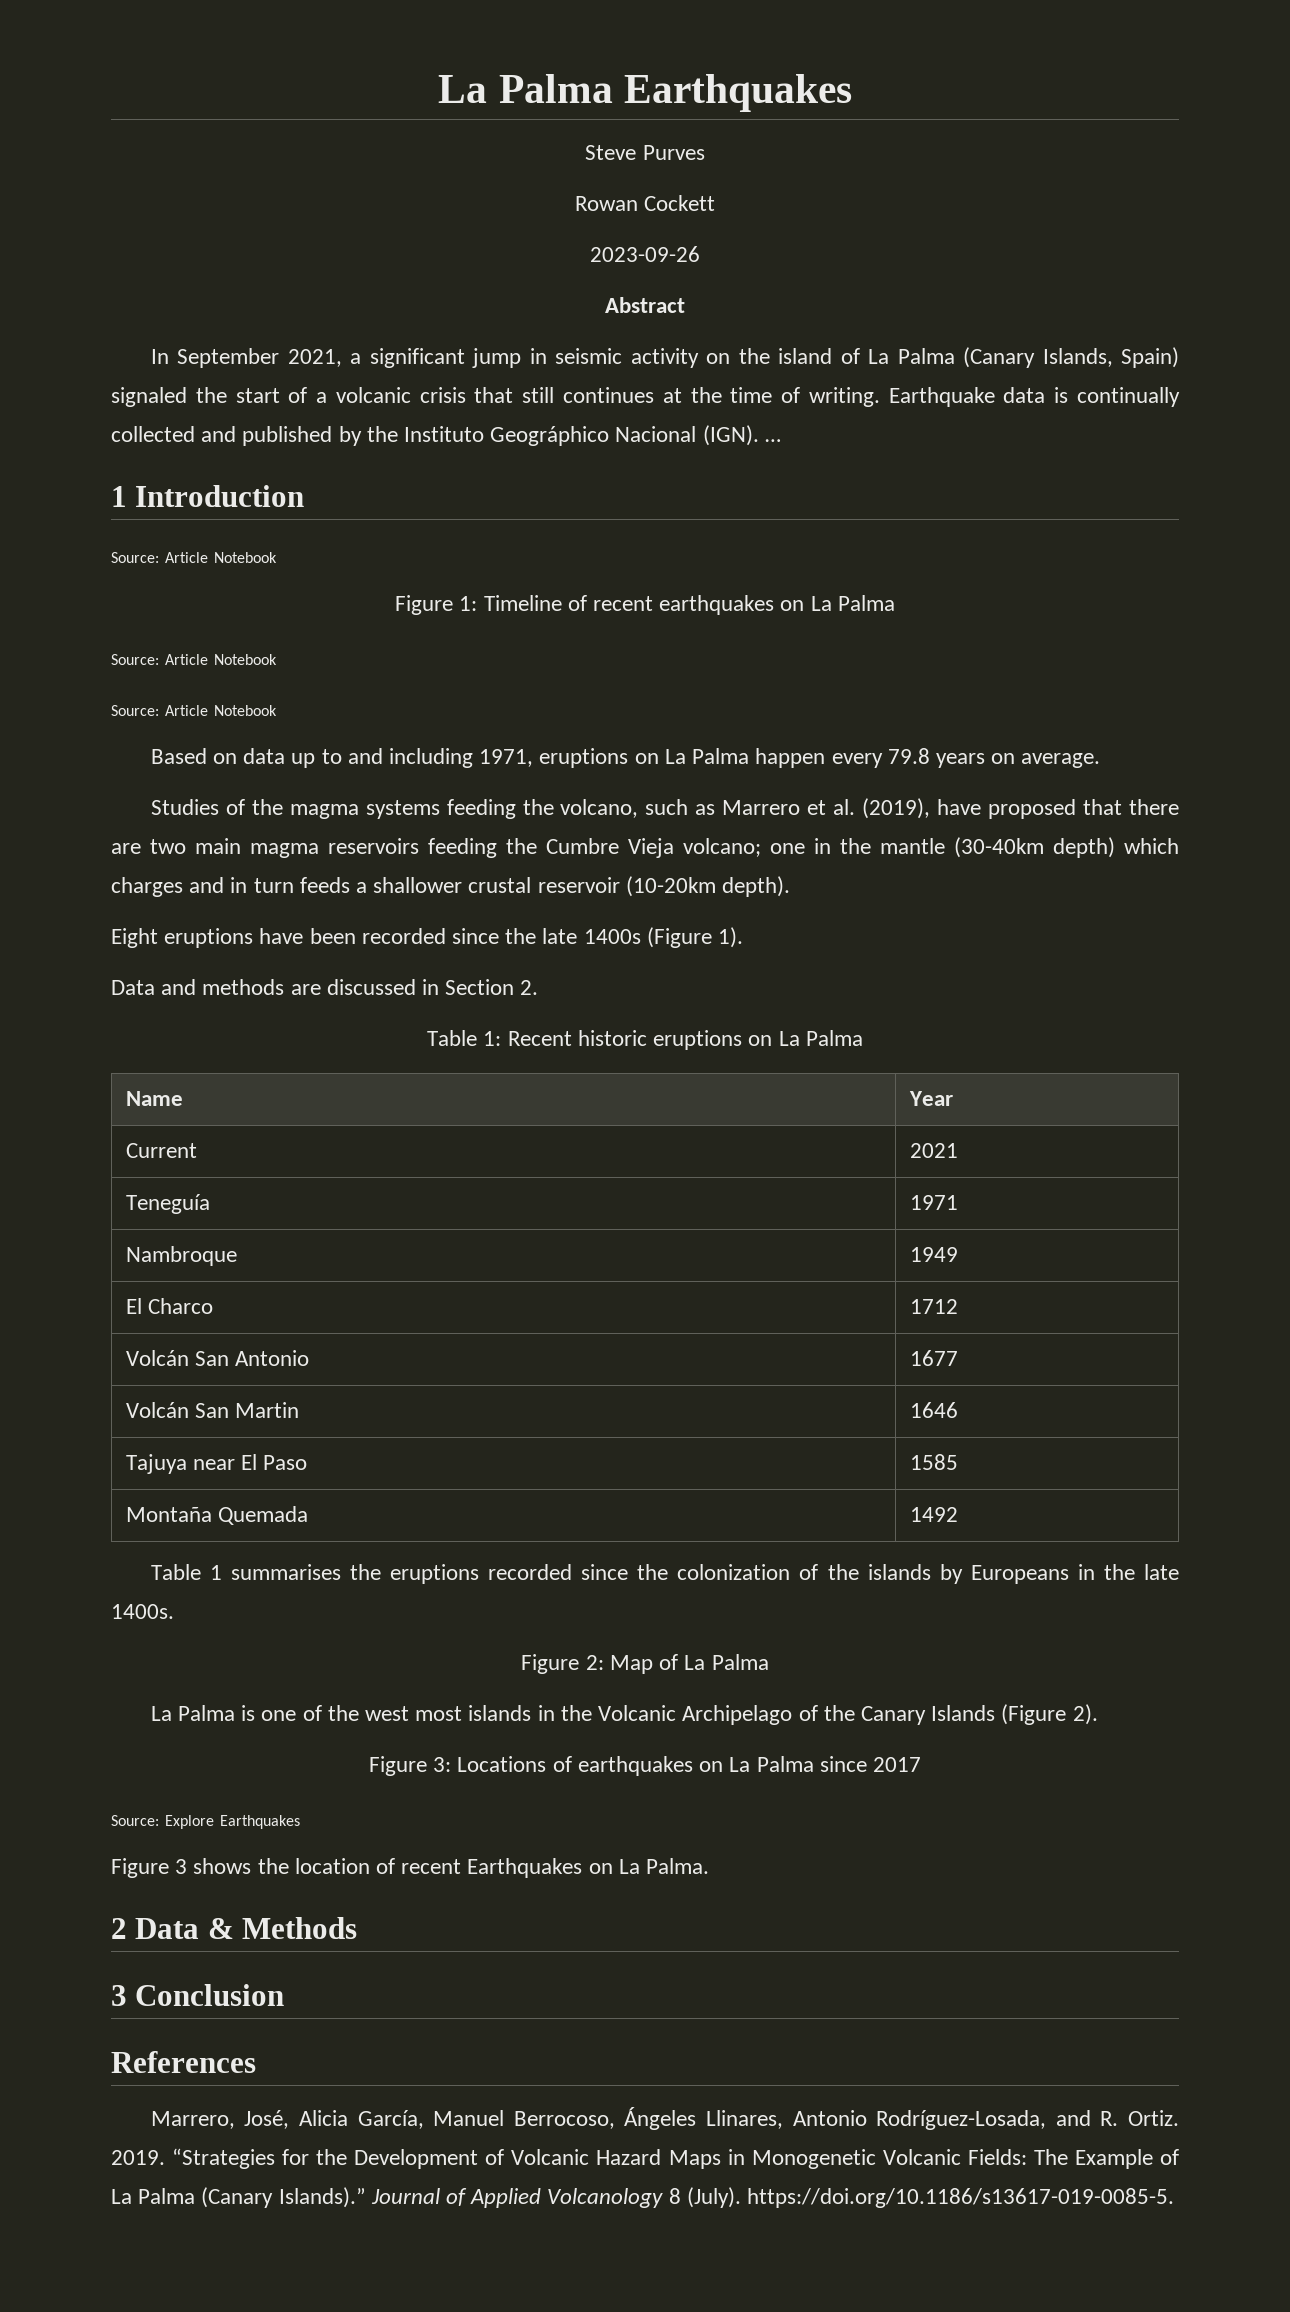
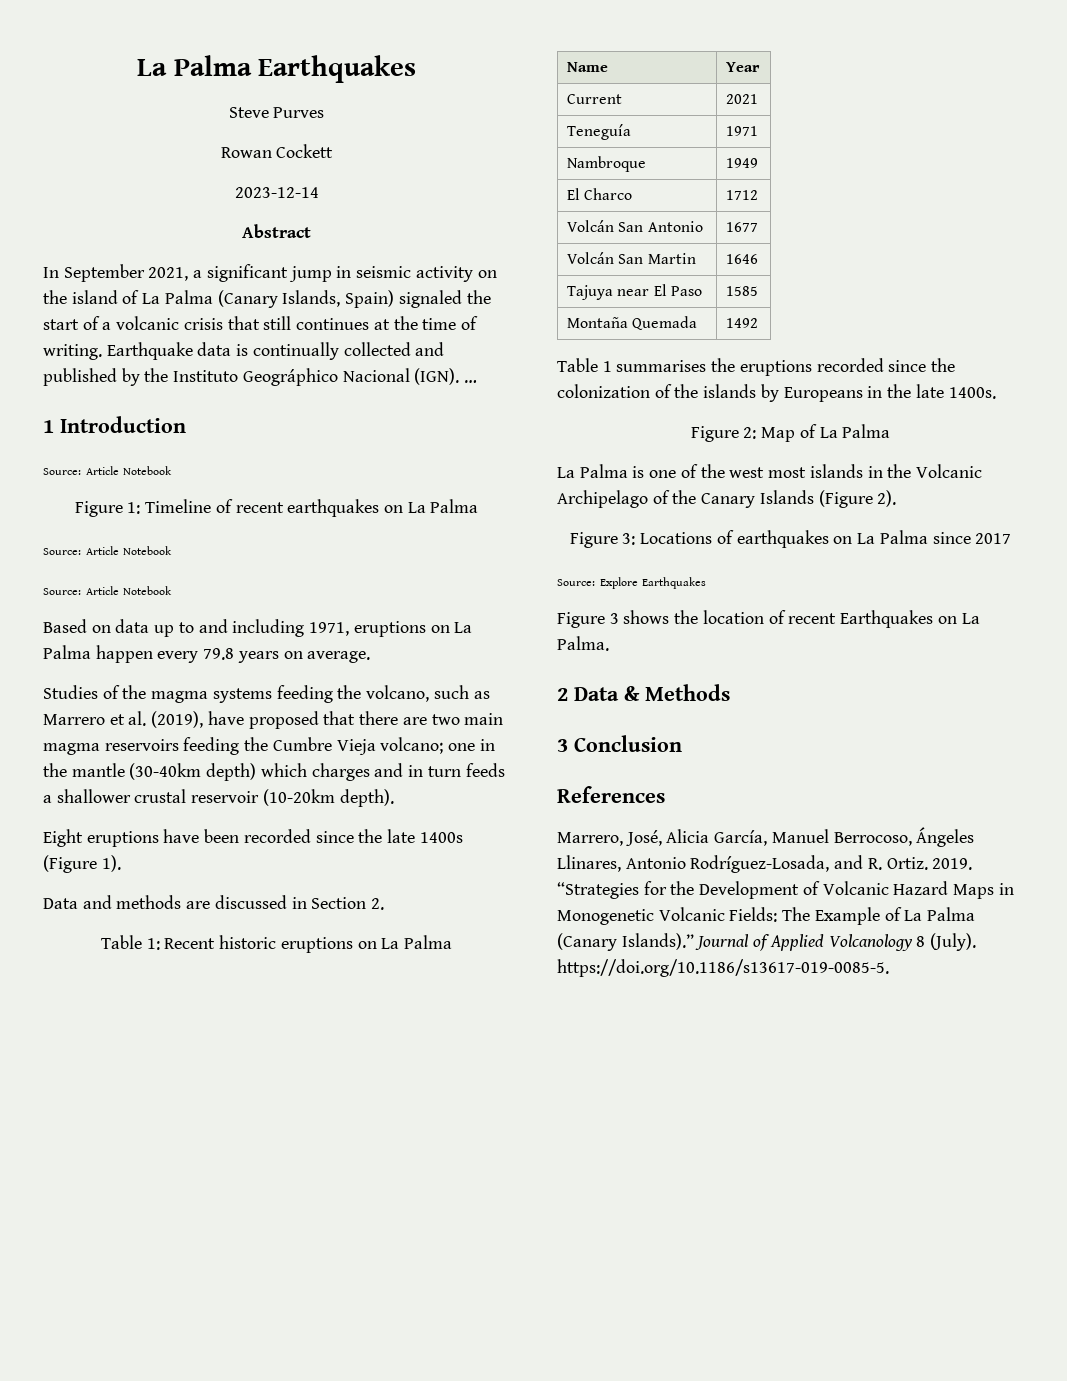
[590,246,700,262] 2023-09-26 -> [234,187,319,198] 2023-12-14

